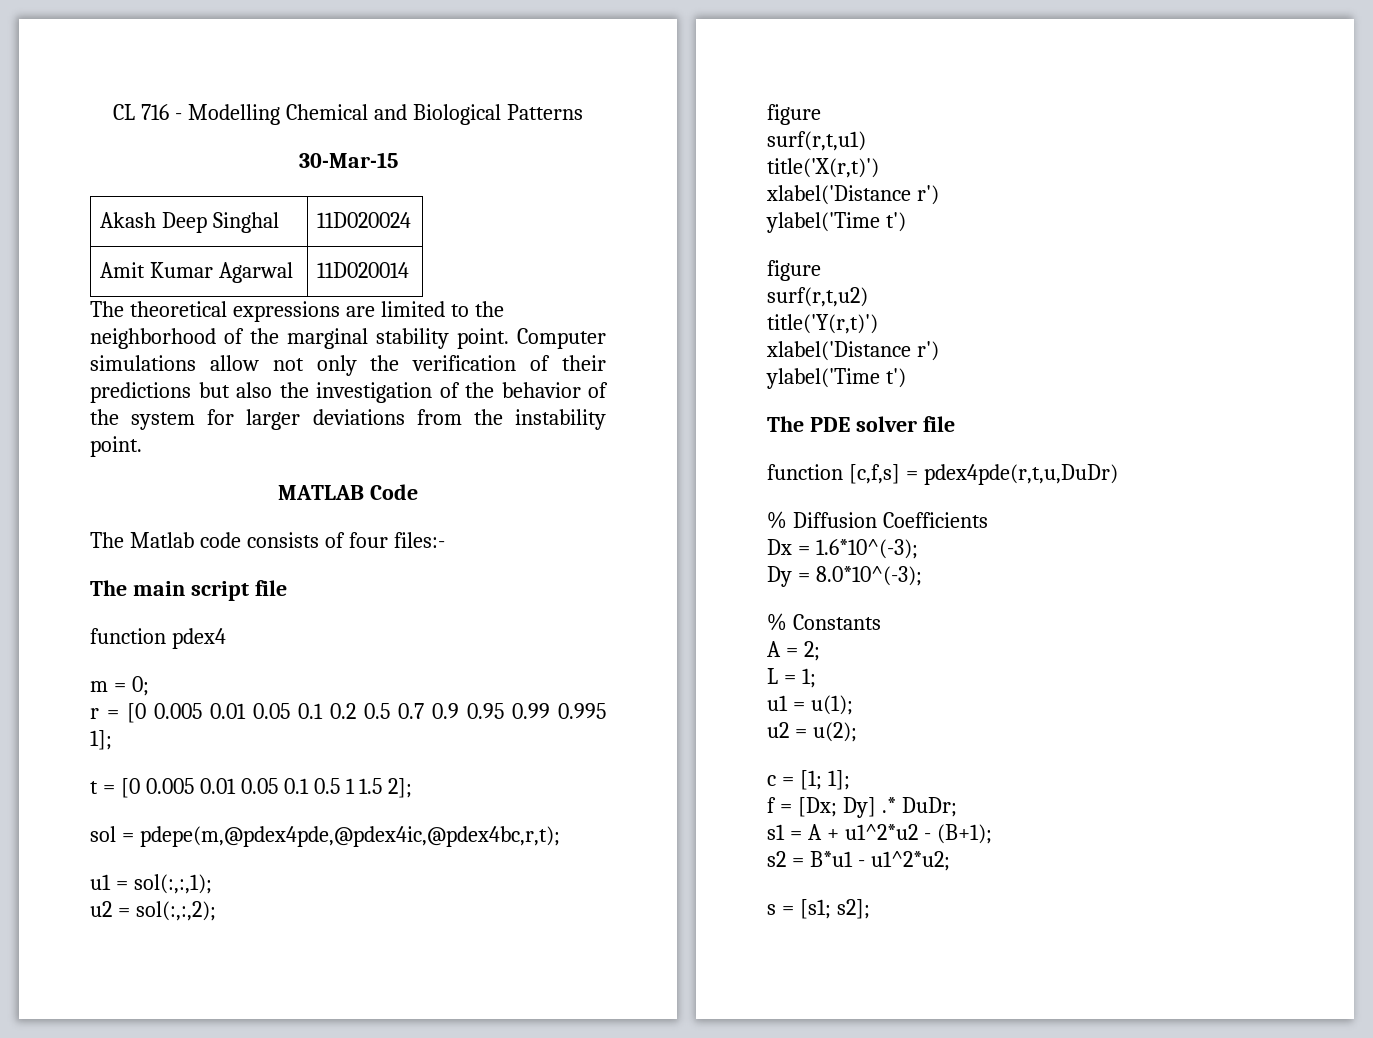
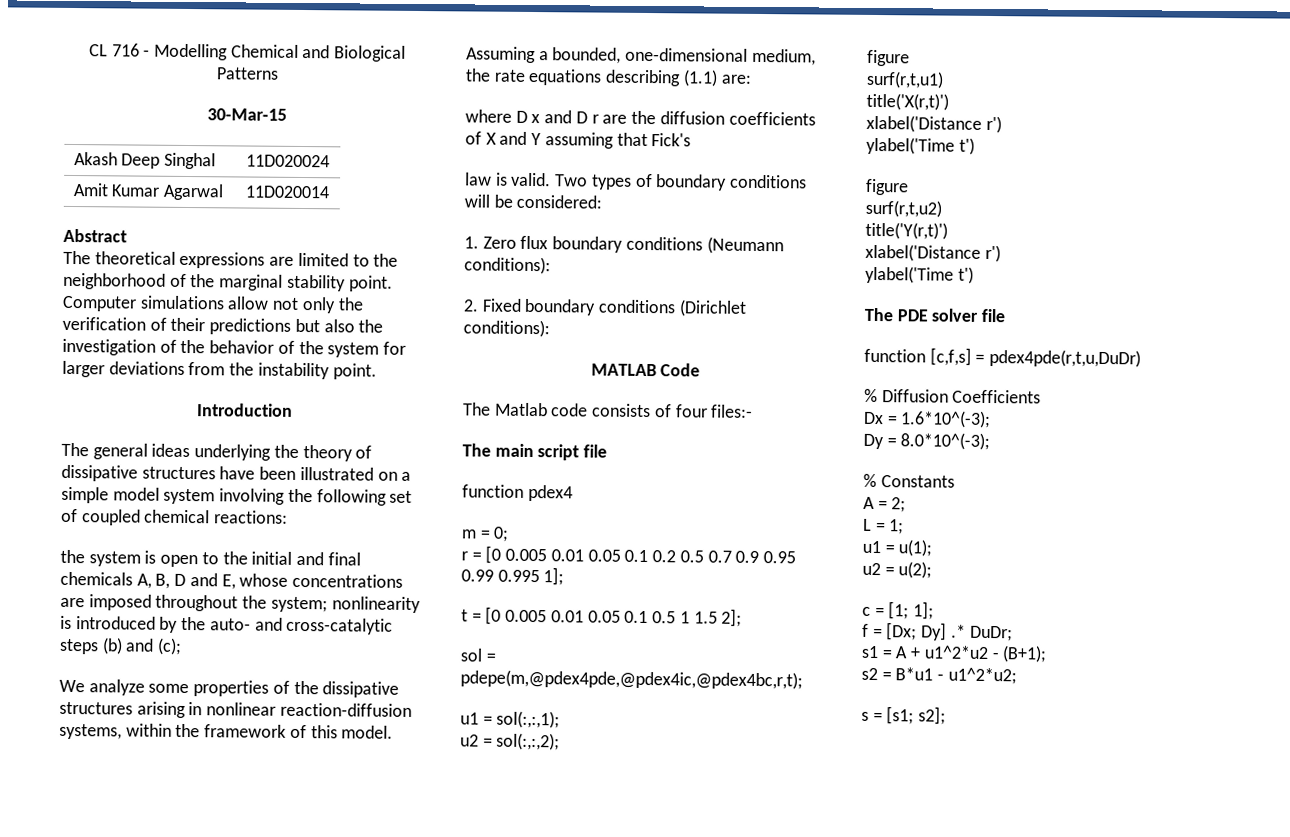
(410, 270) none -> [63,228,127,243] // Abstract
(142, 446) none -> [196,403,293,417] [61,442,373,462] [61,464,412,482] [61,486,413,506] [61,508,289,526] [60,549,361,568] [60,571,404,590] [60,594,421,614] [60,615,394,635] [59,637,183,655] [59,679,400,698] [59,701,412,719] [59,723,394,740] [466,46,816,66] [465,68,752,87] [465,109,816,126] [465,131,692,149] [465,172,808,191] [464,194,603,209] [464,235,784,255] [464,256,551,275] [463,298,747,317] [463,319,550,338] // Introduction // The general ideas underlying the theory of dissipative structures have been illustrated on a simple model system involving the following set of coupled chemical reactions: // the system is open to the initial and final chemicals A, B, D and E, whose concentrations are imposed throughout the system; nonlinearity is introduced by the auto- and cross-catalytic steps (b) and (c); // We analyze some properties of the dissipative structures arising in nonlinear reaction-diffusion systems, within the framework of this model. Assuming a bounded, one-dimensional medium, the rate equations describing (1.1) are: // where D x and D r are the diffusion coefficients of X and Y assuming that Fick's // law is valid. Two types of boundary conditions will be considered: // 1. Zero flux boundary conditions (Neumann conditions): // 2. Fixed boundary conditions (Dirichlet conditions):

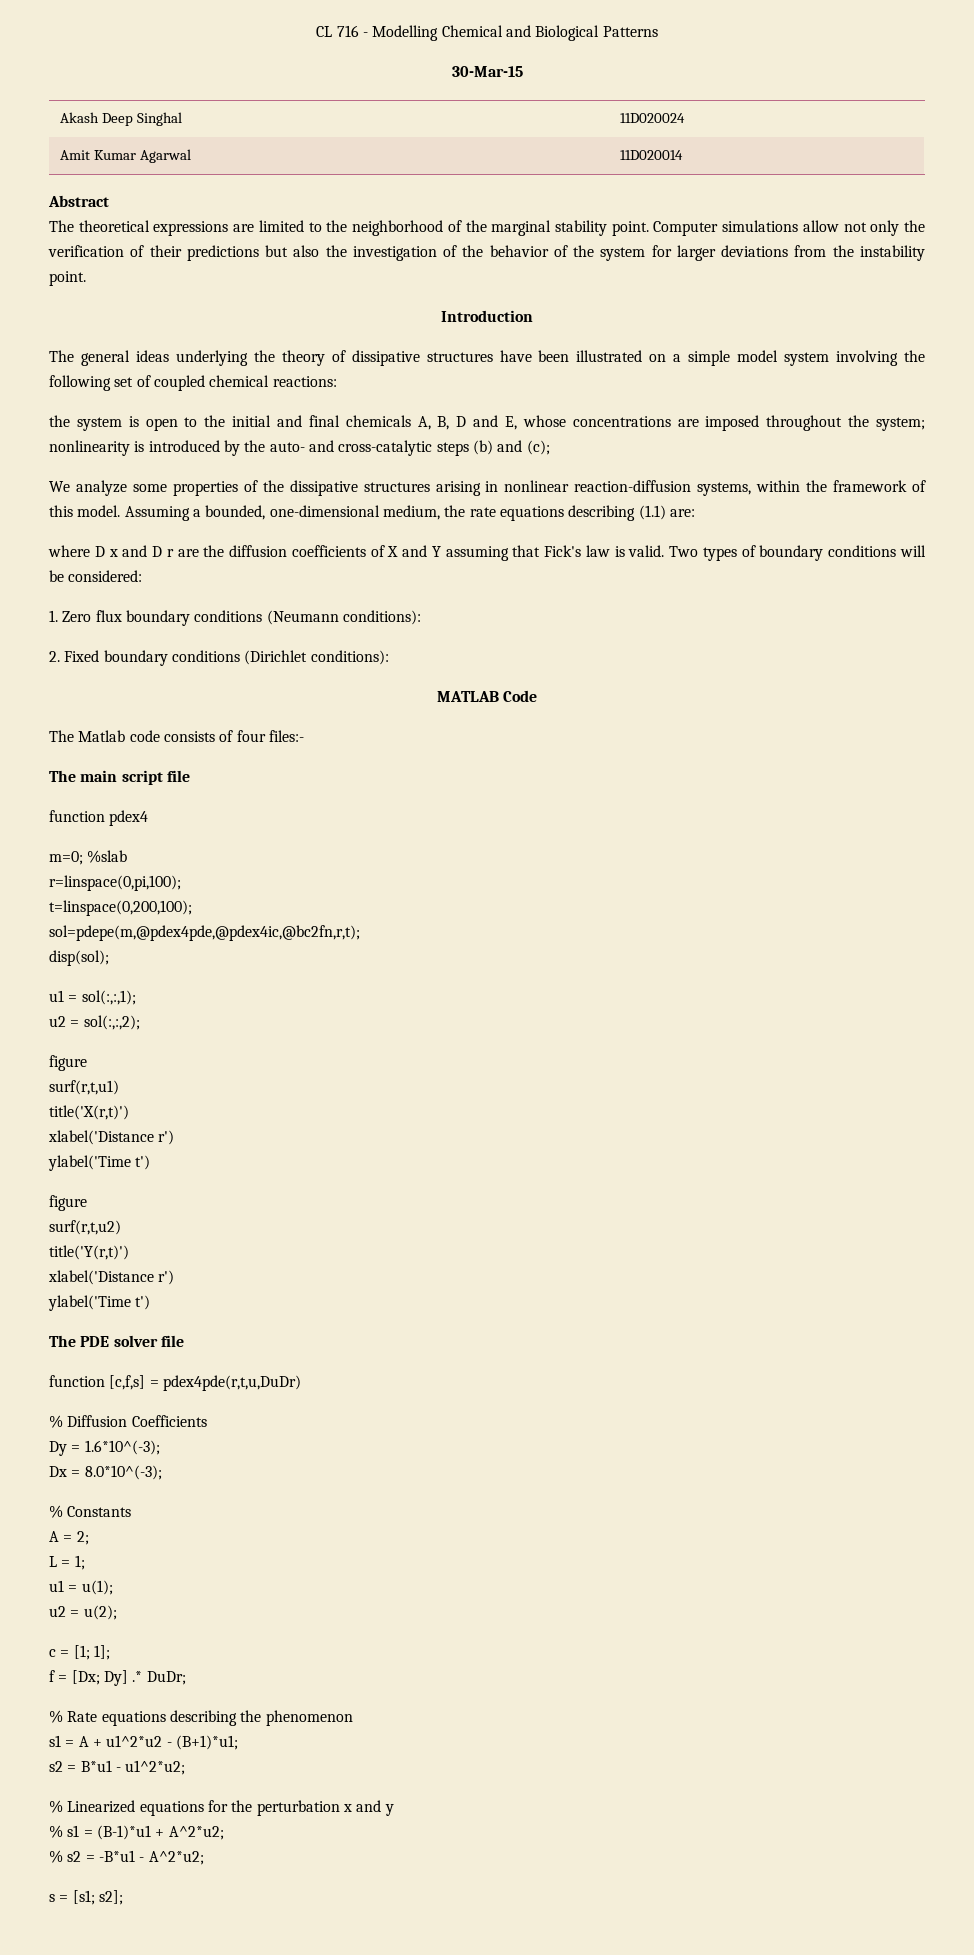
(692, 140) // -> (582, 551) none
[461,526,510,542] [461,545,796,564] [461,567,565,586] [461,606,743,627] [460,648,496,662] [460,669,803,690] m = 0; // r = [0 0.005 0.01 0.05 0.1 0.2 0.5 0.7 0.9 0.95 0.99 0.995 1]; // t = [0 0.005 0.01 0.05 0.1 0.5 1 1.5 2]; // sol = pdepe(m,@pdex4pde,@pdex4ic,@pdex4bc,r,t); -> [49,850,128,865] [49,875,181,891] [49,900,192,916] [49,925,360,941] [49,950,109,966] m=0; %slab // r=linspace(0,pi,100); // t=linspace(0,200,100); // sol=pdepe(m,@pdex4pde,@pdex4ic,@bc2fn,r,t); // disp(sol);
[863,411,884,425] Dx -> [49,1441,67,1456] Dy
[863,433,884,450] Dy -> [49,1466,67,1477] Dx
(1013, 633) none -> [49,1710,353,1726] // % Rate equations describing the phenomenon
[1002,645,1048,663] (B+1); -> [175,1735,238,1750] (B+1)*u1;
(1017, 676) none -> [49,1800,394,1816] [49,1825,224,1840] [49,1850,204,1865] // % Linearized equations for the perturbation x and y // % s1 = (B-1)*u1 + A^2*u2; // % s2 = -B*u1 - A^2*u2;

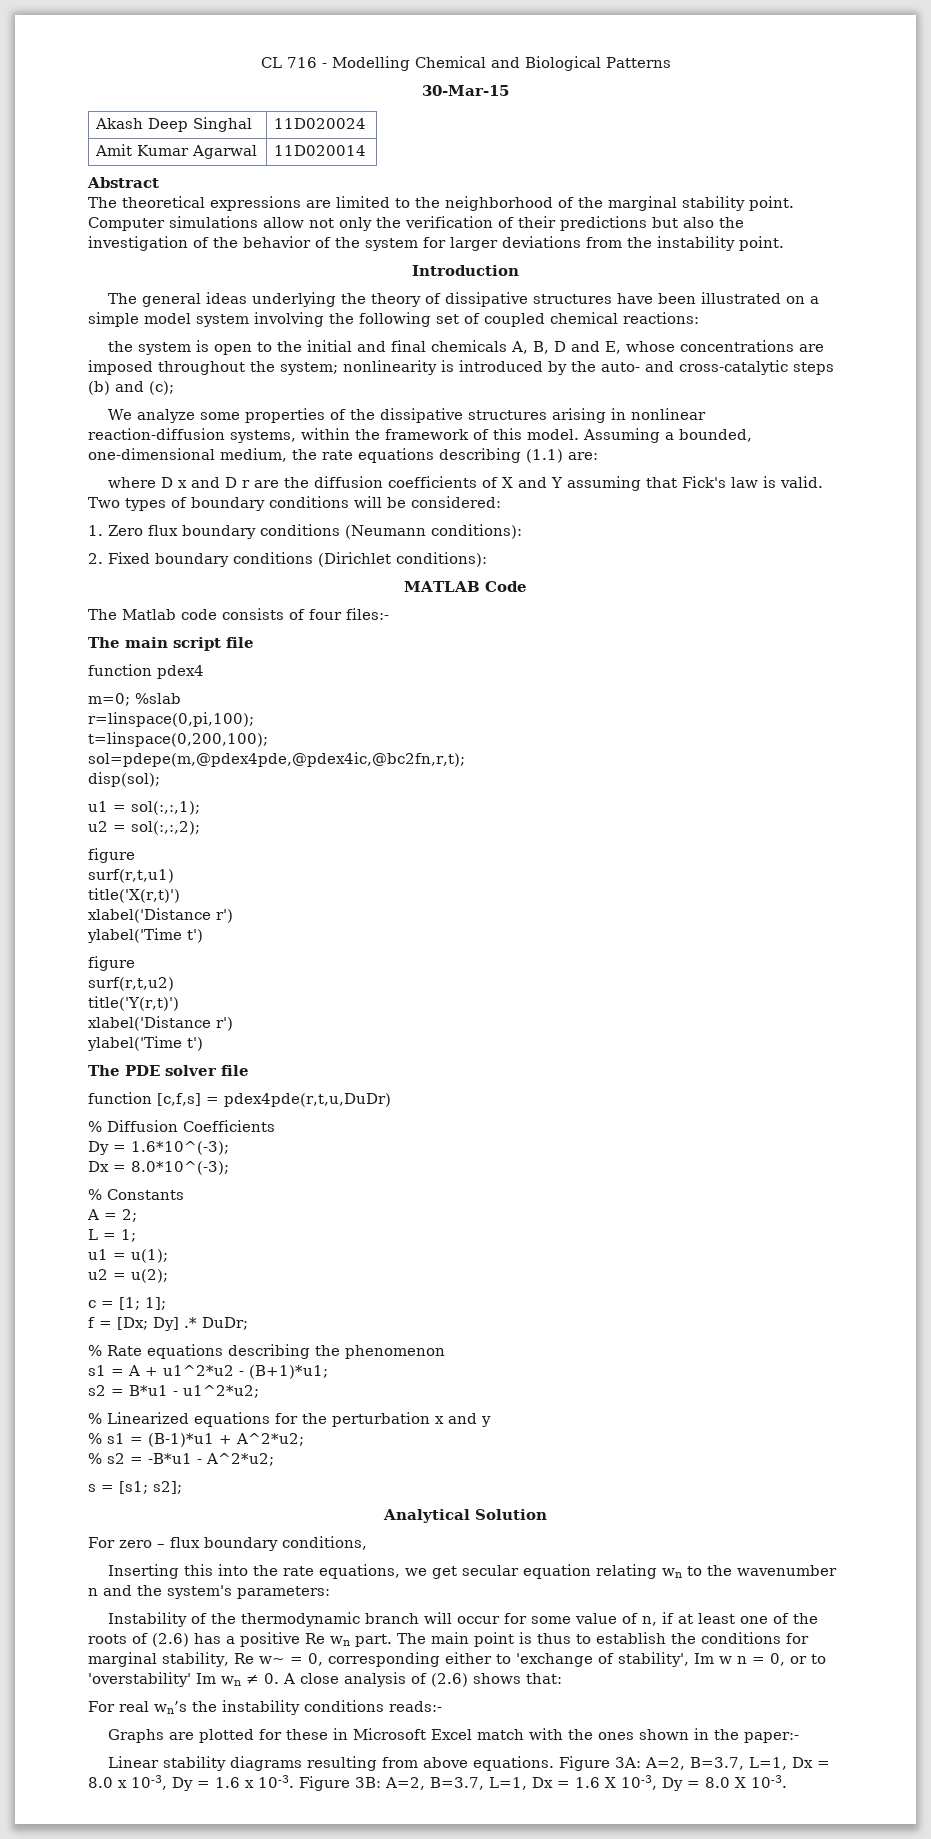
(123, 1897) none -> [383,1509,547,1523] [88,1536,367,1551] [107,1564,837,1579] [88,1585,330,1599] [107,1612,818,1627] [88,1632,809,1647] [88,1652,826,1667] [88,1672,562,1687] [88,1700,442,1715] [107,1728,799,1743] [107,1756,830,1771] [88,1775,787,1791] // Analytical Solution // For zero – flux boundary conditions, // Inserting this into the rate equations, we get secular equation relating wn to the wavenumber n and the system's parameters: // Instability of the thermodynamic branch will occur for some value of n, if at least one of the roots of (2.6) has a positive Re wn part. The main point is thus to establish the conditions for marginal stability, Re w~ = 0, corresponding either to 'exchange of stability', Im w n = 0, or to 'overstability' Im wn ≠ 0. A close analysis of (2.6) shows that: // For real wn’s the instability conditions reads:- // Graphs are plotted for these in Microsoft Excel match with the ones shown in the paper:- // Linear stability diagrams resulting from above equations. Figure 3A: A=2, B=3.7, L=1, Dx = 8.0 x 10-3, Dy = 1.6 x 10-3. Figure 3B: A=2, B=3.7, L=1, Dx = 1.6 X 10-3, Dy = 8.0 X 10-3.

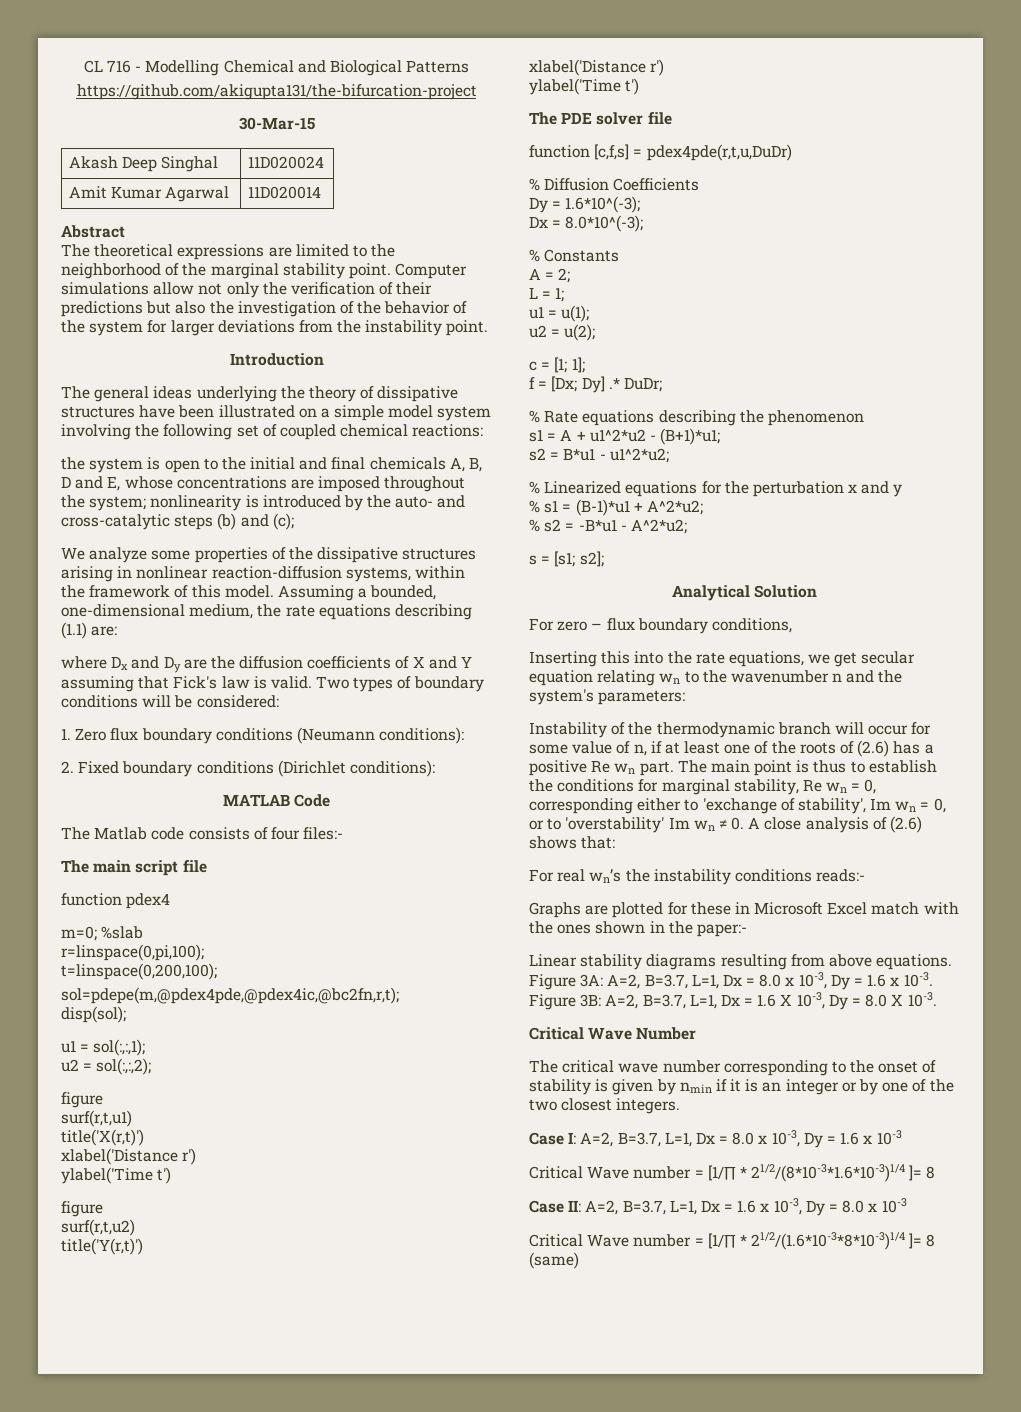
(671, 62) none -> [76,84,477,100] // https://github.com/akigupta131/the-bifurcation-project
[160,477,250,488] D x and D r -> [111,656,181,673] Dx and Dy
[258,1656,285,1664] w~ -> [826,782,848,793] wn
[718,1656,747,1664] w n -> [895,801,917,812] wn
(787, 1781) none -> [529,1027,697,1040] [529,1060,937,1076] [529,1079,954,1095] [529,1098,681,1114] [529,1130,902,1148] [529,1164,936,1182] [529,1198,907,1216] [529,1232,936,1250] [529,1252,579,1269] // Critical Wave Number // The critical wave number corresponding to the onset of stability is given by nmin if it is an integer or by one of the two closest integers. // Case I: A=2, B=3.7, L=1, Dx = 8.0 x 10-3, Dy = 1.6 x 10-3 // Critical Wave number = [1/∏ * 21/2/(8*10-3*1.6*10-3)1/4 ]= 8 // Case II: A=2, B=3.7, L=1, Dx = 1.6 x 10-3, Dy = 8.0 x 10-3 // Critical Wave number = [1/∏ * 21/2/(1.6*10-3*8*10-3)1/4 ]= 8 (same)

